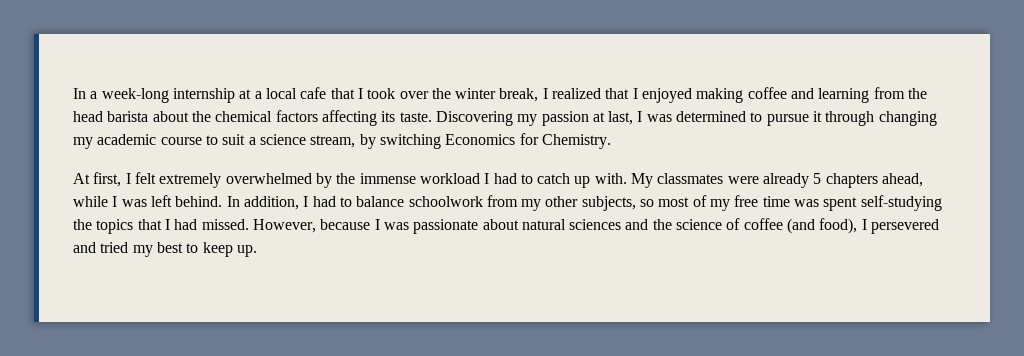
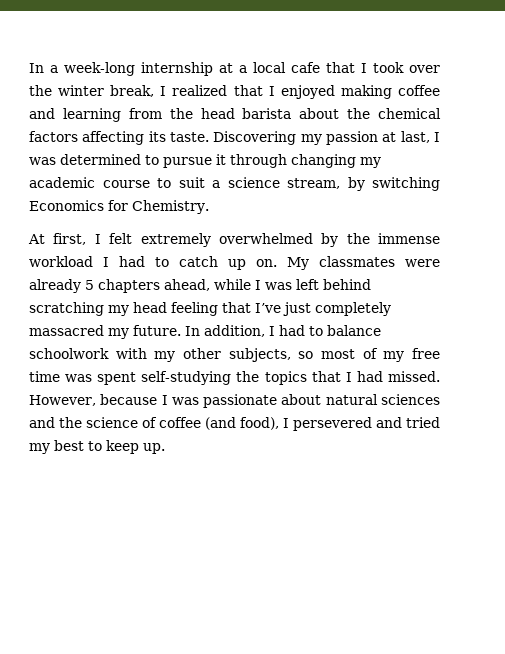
[594,173,627,184] with. -> [256,259,277,267] on.
[175,196,223,207] behind. -> [323,279,371,290] [29,302,391,316] [29,325,181,339] behind scratching my head feeling that I’ve just completely massacred my future.
[486,195,518,207] from -> [115,348,147,359] with

